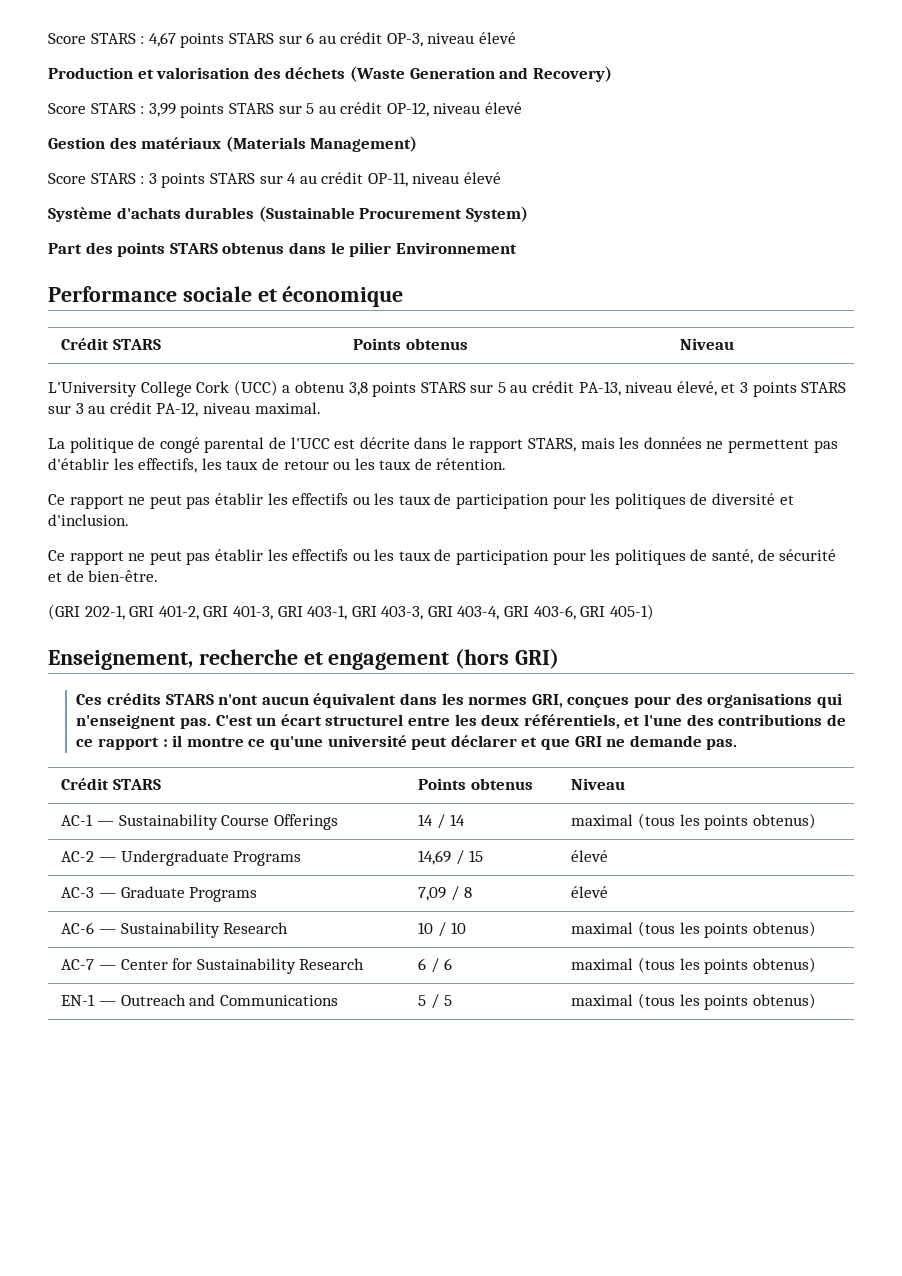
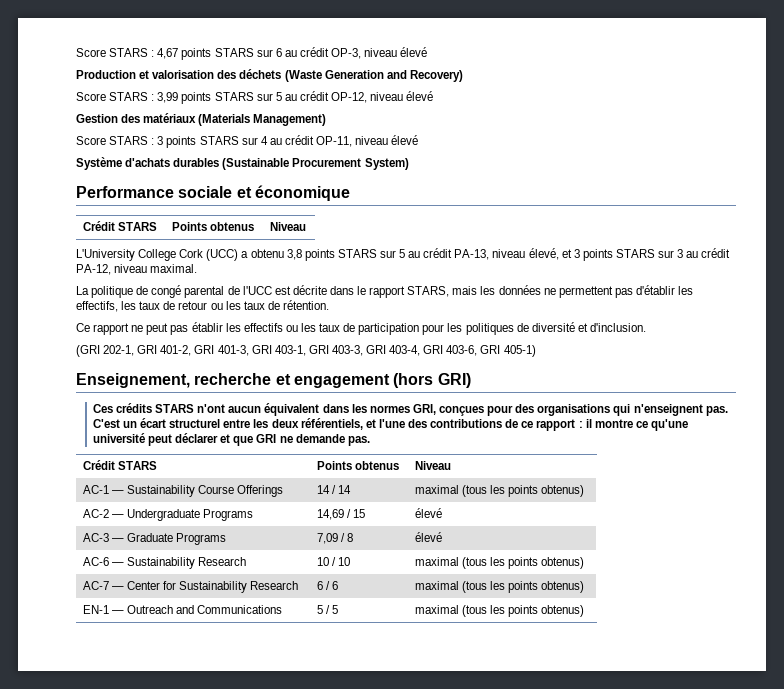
[48,242,517,257] // Part des points STARS obtenus dans le pilier Environnement -> (409, 164) none
[48,549,837,565] [48,570,159,582] // Ce rapport ne peut pas établir les effectifs ou les taux de participation pour les politiques de santé, de sécurité et de bien-être. -> (646, 327) none

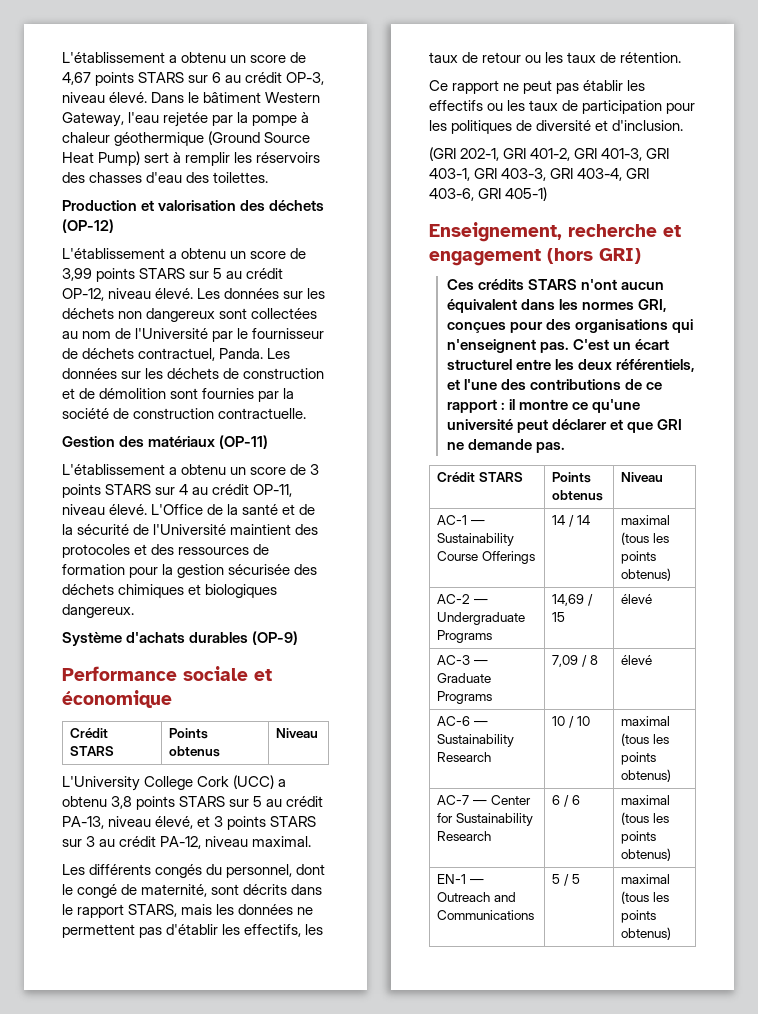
[76,48,155,57] Score STARS : -> [62,52,307,63] L'établissement a obtenu un score de
[400,47,428,57] élevé -> [109,92,321,103] [62,112,310,127] [62,131,311,146] [62,151,321,166] [62,172,269,183] élevé. Dans le bâtiment Western Gateway, l'eau rejetée par la pompe à chaleur géothermique (Ground Source Heat Pump) sert à remplir les réservoirs des chasses d'eau des toilettes.
[284,70,463,82] [76,92,155,101] (Waste Generation and Recovery) // Score STARS : -> [62,219,114,233] [62,248,307,259] (OP-12) // L'établissement a obtenu un score de
[406,91,434,101] [76,113,327,126] [76,136,155,145] élevé // Gestion des matériaux (Materials Management) // Score STARS : -> [155,288,326,299] [62,308,318,322] [62,328,325,342] [62,348,291,361] [62,368,325,379] [62,388,295,402] [62,408,307,419] [62,435,269,449] [62,464,307,475] élevé. Les données sur les déchets non dangereux sont collectées au nom de l'Université par le fournisseur de déchets contractuel, Panda. Les données sur les déchets de construction et de démolition sont fournies par la société de construction contractuelle. // Gestion des matériaux (OP-11) // L'établissement a obtenu un score de
[391,135,419,145] élevé -> [109,504,316,515] [62,524,319,535] [62,544,270,558] [62,564,318,578] [62,584,278,598] [62,604,134,618] élevé. L'Office de la santé et de la sécurité de l'Université maintient des protocoles et des ressources de formation pour la gestion sécurisée des déchets chimiques et biologiques dangereux.
[222,158,409,170] (Sustainable Procurement System) -> [252,631,299,645] (OP-9)
[76,285,327,298] La politique de congé parental de l'UCC est décrite -> [62,864,326,878] [62,884,288,898] Les différents congés du personnel, dont le congé de maternité, sont décrits

